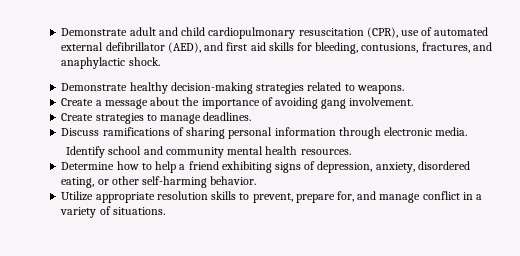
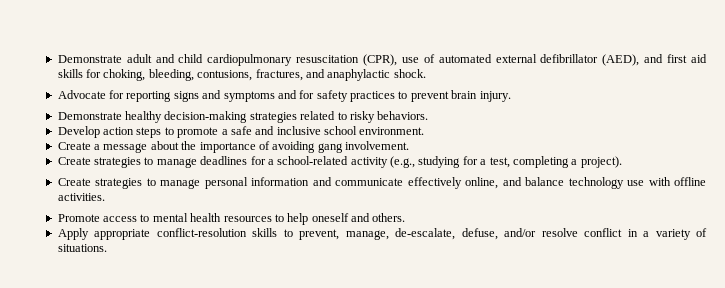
(312, 46) none -> [103,69,146,81] choking,
(160, 61) none -> [57,90,511,102] // Advocate for reporting signs and symptoms and for safety practices to prevent brain injury.
[356,85,404,94] weapons. -> [349,111,429,123] [57,126,425,138] risky behaviors. // Develop action steps to promote a safe and inclusive school environment.
[203,112,252,121] [61,127,468,139] [66,146,351,158] [61,161,470,173] [61,176,257,188] [61,191,421,203] deadlines. // Discuss ramifications of sharing personal information through electronic media. // Identify school and community mental health resources. // Determine how to help a friend exhibiting signs of depression, anxiety, disordered eating, or other self-harming behavior. // Utilize appropriate resolution skills to prevent, prepare for, and manage -> [200,156,622,168] [57,177,706,189] [57,193,105,201] [57,213,406,225] [57,228,578,240] deadlines for a school-related activity (e.g., studying for a test, completing a project). // Create strategies to manage personal information and communicate effectively online, and balance technology use with offline activities. // Promote access to mental health resources to help oneself and others. // Apply appropriate conflict-resolution skills to prevent, manage, de-escalate, defuse, and/or resolve

